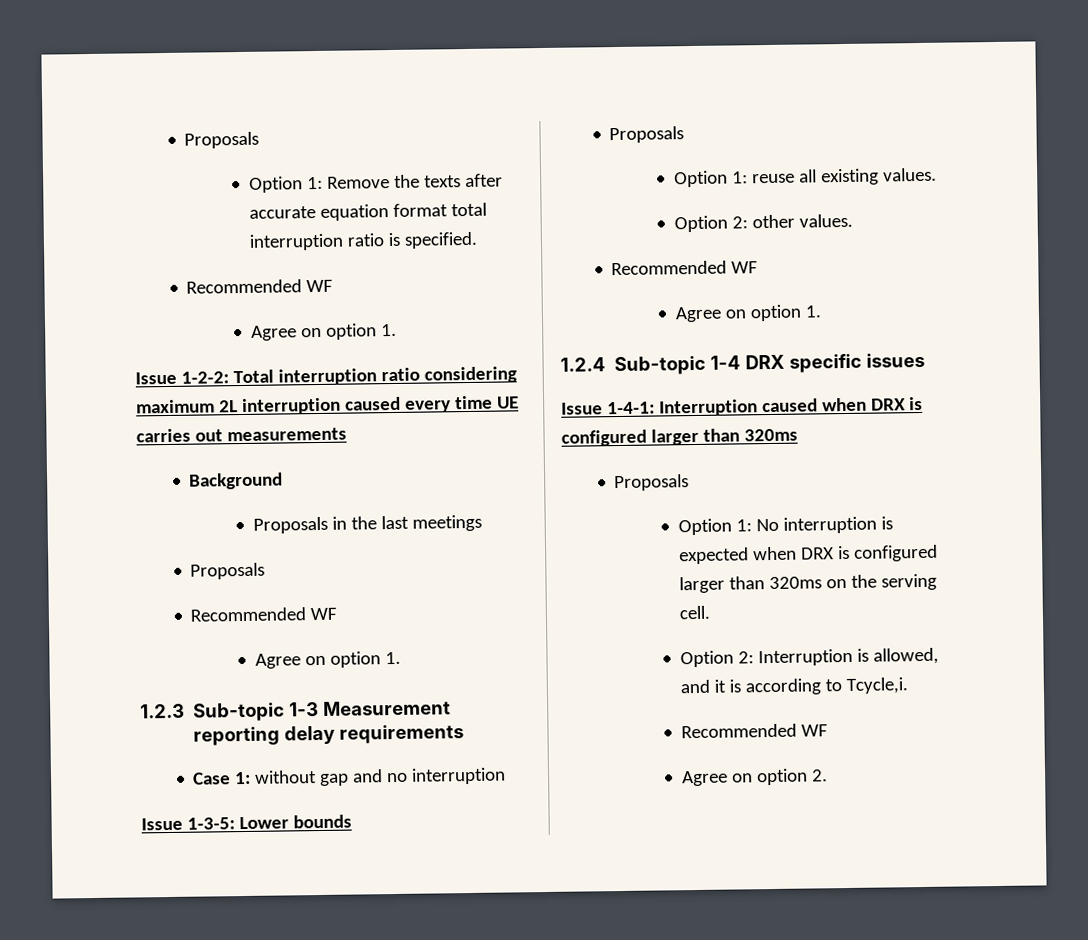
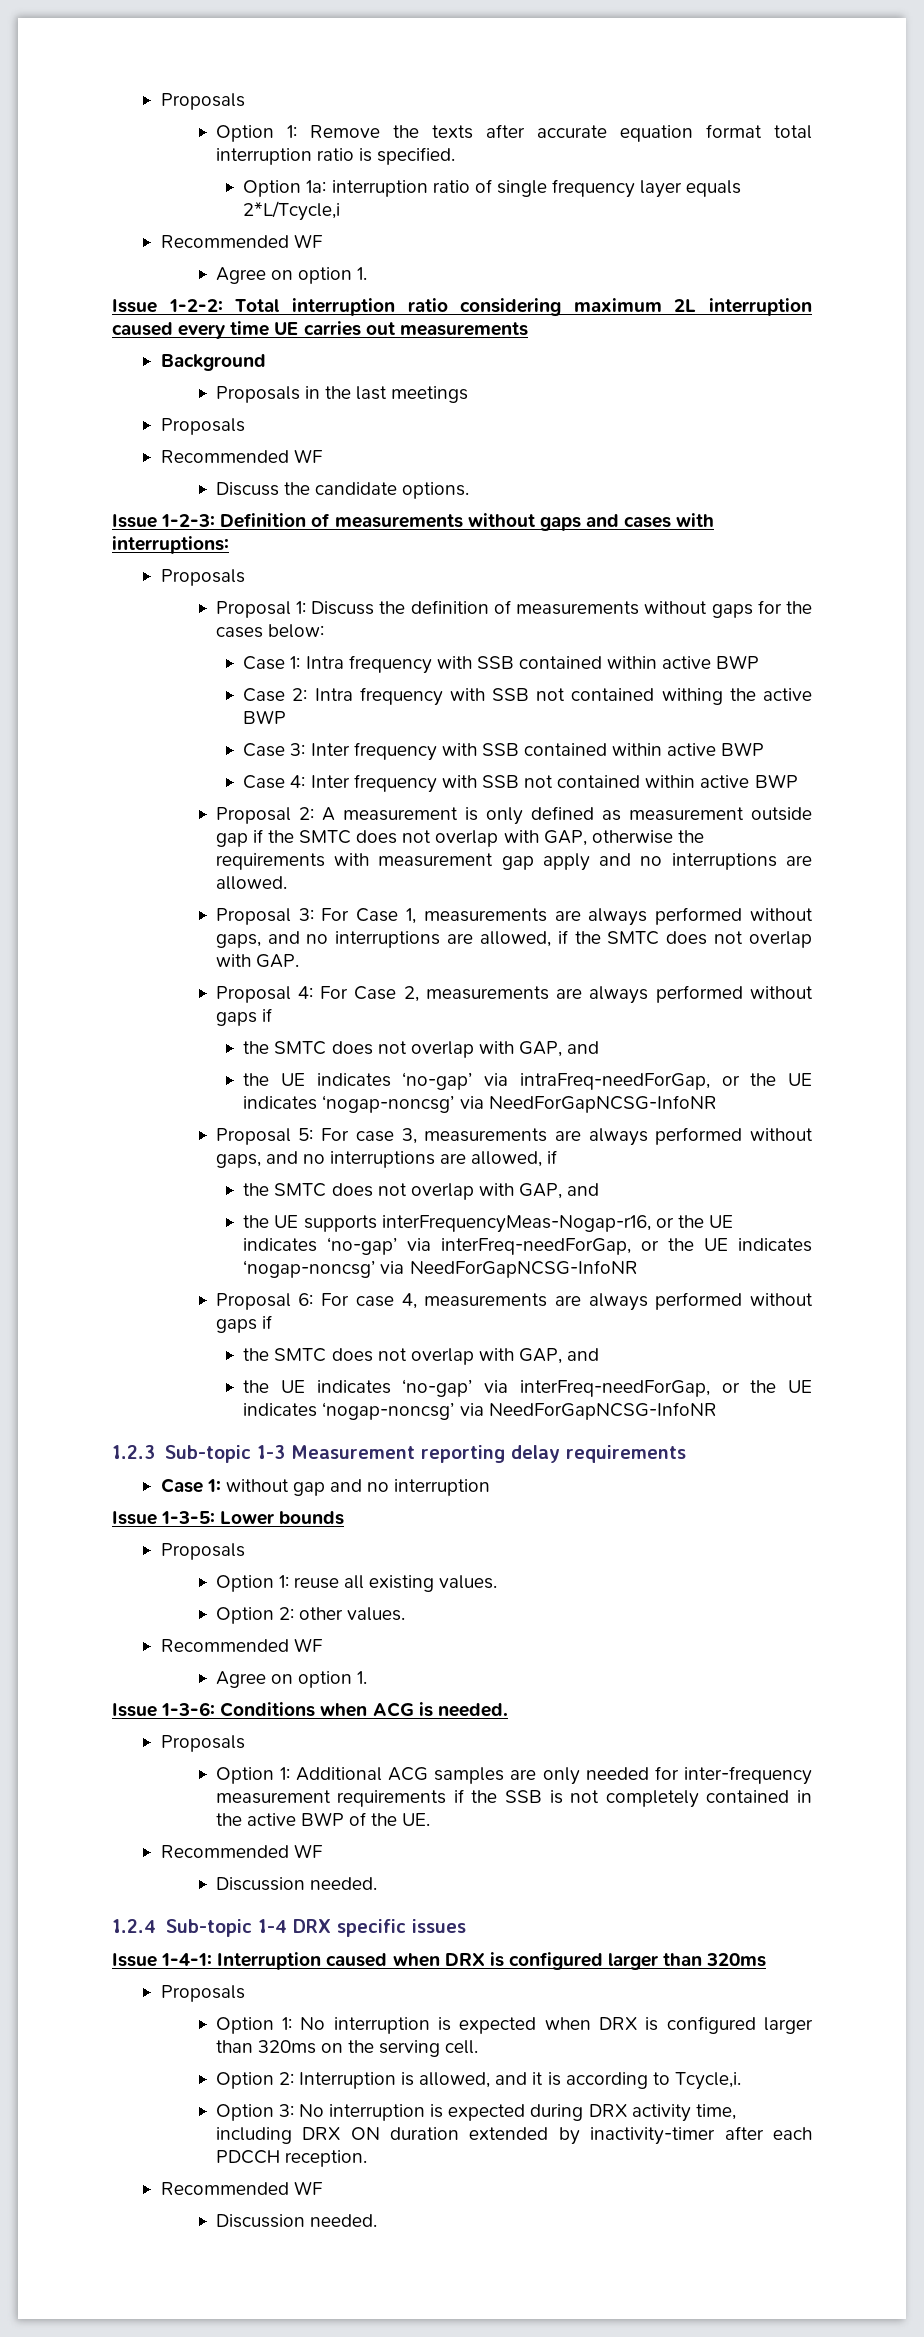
(478, 240) none -> [243,179,742,198] [243,201,341,221] // Option 1a: interruption ratio of single frequency layer equals 2*L/Tcycle,i
[254,651,401,669] Agree on option 1. -> [215,482,470,499] [112,513,715,531] [112,536,229,554] [160,569,245,586] [215,600,813,618] [215,624,324,638] [243,655,760,674] [243,687,813,706] [243,710,287,724] [243,742,765,761] [243,774,798,793] [215,806,812,825] [215,829,705,847] [215,853,813,871] [215,876,287,890] [215,907,813,926] [215,930,812,948] [215,954,299,968] [215,985,813,1004] [215,1008,272,1026] [243,1041,600,1058] [243,1072,812,1090] [243,1095,717,1113] [215,1127,814,1146] [215,1150,558,1168] [243,1183,600,1200] [243,1215,734,1233] [243,1237,813,1255] [243,1260,638,1278] [215,1292,814,1311] [215,1315,272,1333] [243,1348,600,1365] [243,1379,812,1397] [243,1402,717,1420] Discuss the candidate options. // Issue 1-2-3: Definition of measurements without gaps and cases with interruptions: // Proposals // Proposal 1: Discuss the definition of measurements without gaps for the cases below: // Case 1: Intra frequency with SSB contained within active BWP // Case 2: Intra frequency with SSB not contained withing the active BWP // Case 3: Inter frequency with SSB contained within active BWP // Case 4: Inter frequency with SSB not contained within active BWP // Proposal 2: A measurement is only defined as measurement outside gap if the SMTC does not overlap with GAP, otherwise the requirements with measurement gap apply and no interruptions are allowed. // Proposal 3: For Case 1, measurements are always performed without gaps, and no interruptions are allowed, if the SMTC does not overlap with GAP. // Proposal 4: For Case 2, measurements are always performed without gaps if // the SMTC does not overlap with GAP, and // the UE indicates ‘no-gap’ via intraFreq-needForGap, or the UE indicates ‘nogap-noncsg’ via NeedForGapNCSG-InfoNR // Proposal 5: For case 3, measurements are always performed without gaps, and no interruptions are allowed, if // the SMTC does not overlap with GAP, and // the UE supports interFrequencyMeas-Nogap-r16, or the UE indicates ‘no-gap’ via interFreq-needForGap, or the UE indicates ‘nogap-noncsg’ via NeedForGapNCSG-InfoNR // Proposal 6: For case 4, measurements are always performed without gaps if // the SMTC does not overlap with GAP, and // the UE indicates ‘no-gap’ via interFreq-needForGap, or the UE indicates ‘nogap-noncsg’ via NeedForGapNCSG-InfoNR
(821, 311) none -> [112,1702,508,1717] [160,1735,245,1752] [215,1766,813,1785] [215,1789,812,1808] [215,1812,431,1826] [160,1844,323,1858] [215,1877,377,1891] // Issue 1-3-6: Conditions when ACG is needed. // Proposals // Option 1: Additional ACG samples are only needed for inter-frequency measurement requirements if the SSB is not completely contained in the active BWP of the UE. // Recommended WF // Discussion needed.
[680,723,828,739] [681,768,828,787] Recommended WF // Agree on option 2. -> [215,2104,736,2122] [215,2126,813,2145] [215,2150,367,2167] [160,2181,323,2195] [215,2214,377,2228] Option 3: No interruption is expected during DRX activity time, including DRX ON duration extended by inactivity-timer after each PDCCH reception. // Recommended WF // Discussion needed.

